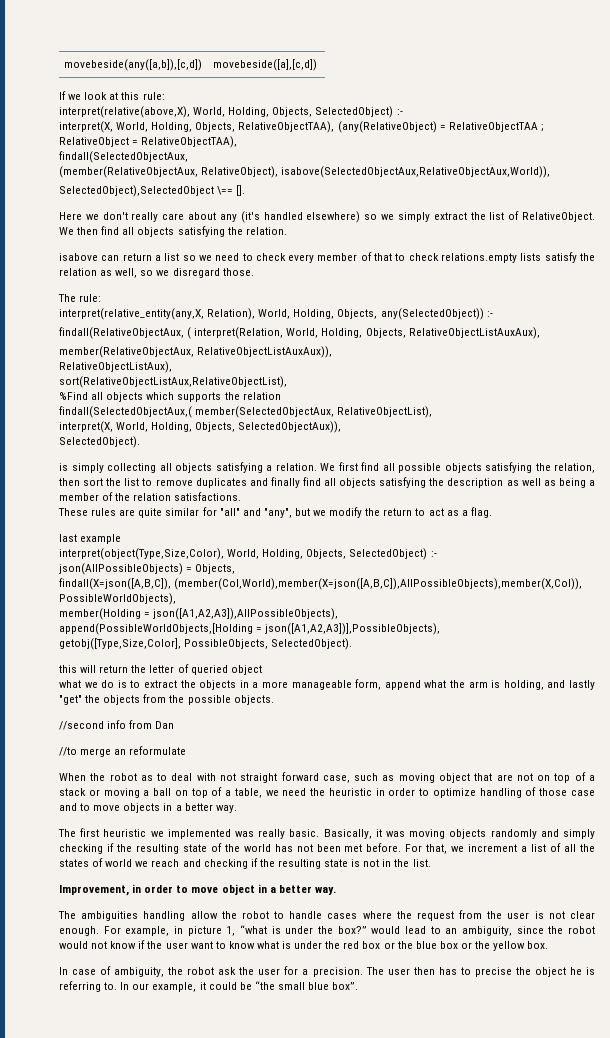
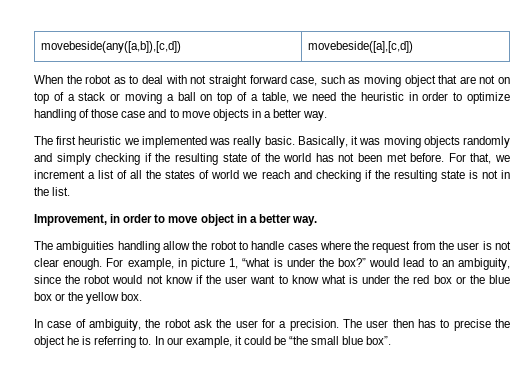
[59,91,165,100] [59,106,403,118] [59,121,544,133] [59,136,238,148] [59,151,188,163] [59,166,551,178] [59,185,246,197] [59,211,595,223] [59,226,287,237] [59,252,595,263] [59,268,254,278] [58,294,102,302] [59,308,493,320] [59,327,540,339] [59,346,333,358] [59,361,172,373] [59,376,287,388] [59,392,281,402] [59,406,433,418] [59,421,342,433] [59,436,140,448] [59,462,595,473] [59,477,595,488] [59,492,242,501] [58,507,492,518] [59,534,122,544] [59,548,437,560] [59,563,236,575] [59,578,583,590] [59,593,176,605] [59,608,339,620] [59,623,441,635] [59,638,353,650] [59,664,262,675] [59,679,596,690] [59,694,274,705] [59,720,175,730] [59,746,187,757] // If we look at this rule: // interpret(relative(above,X), World, Holding, Objects, SelectedObject) :- // interpret(X, World, Holding, Objects, RelativeObjectTAA), (any(RelativeObject) = RelativeObjectTAA ; RelativeObject = RelativeObjectTAA), // findall(SelectedObjectAux, // (member(RelativeObjectAux, RelativeObject), isabove(SelectedObjectAux,RelativeObjectAux,World)), // SelectedObject),SelectedObject \== []. // Here we don't really care about any (it's handled elsewhere) so we simply extract the list of RelativeObject. We then find all objects satisfying the relation. // isabove can return a list so we need to check every member of that to check relations.empty lists satisfy the relation as well, so we disregard those. // The rule: // interpret(relative_entity(any,X, Relation), World, Holding, Objects, any(SelectedObject)) :- // findall(RelativeObjectAux, ( interpret(Relation, World, Holding, Objects, RelativeObjectListAuxAux), // member(RelativeObjectAux, RelativeObjectListAuxAux)), // RelativeObjectListAux), // sort(RelativeObjectListAux,RelativeObjectList), // %Find all objects which supports the relation // findall(SelectedObjectAux,( member(SelectedObjectAux, RelativeObjectList), // interpret(X, World, Holding, Objects, SelectedObjectAux)), // SelectedObject). // is simply collecting all objects satisfying a relation. We first find all possible objects satisfying the relation, then sort the list to remove duplicates and finally find all objects satisfying the description as well as being a member of the relation satisfactions. // These rules are quite similar for "all" and "any", but we modify the return to act as a flag. // last example // interpret(object(Type,Size,Color), World, Holding, Objects, SelectedObject) :- // json(AllPossibleObjects) = Objects, // findall(X=json([A,B,C]), (member(Col,World),member(X=json([A,B,C]),AllPossibleObjects),member(X,Col)), PossibleWorldObjects), // member(Holding = json([A1,A2,A3]),AllPossibleObjects), // append(PossibleWorldObjects,[Holding = json([A1,A2,A3])],PossibleObjects), // getobj([Type,Size,Color], PossibleObjects, SelectedObject). // this will return the letter of queried object // what we do is to extract the objects in a more manageable form, append what the arm is holding, and lastly "get" the objects from the possible objects. // //second info from Dan // //to merge an reformulate -> (413, 47) none

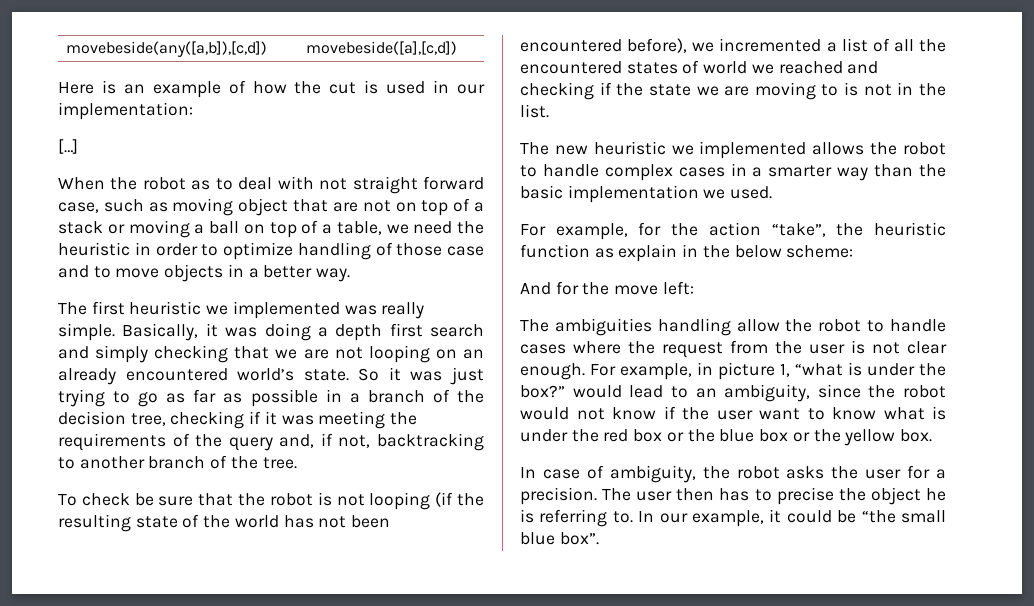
(413, 47) none -> [58,80,486,98] [58,102,193,120] [58,139,78,154] // Here is an example of how the cut is used in our implementation: // […]
[264,136,295,145] basic. -> [58,323,115,341] simple.
[383,136,510,148] [34,153,152,165] moving objects randomly and simply checking if -> [264,323,484,341] [58,345,484,363] [58,367,484,385] [58,389,484,407] [58,411,418,429] [58,433,484,451] [58,455,297,469] [58,492,454,510] doing a depth first search and simply checking that we are not looping on an already encountered world’s state. So it was just trying to go as far as possible in a branch of the decision tree, checking if it was meeting the requirements of the query and, if not, backtracking to another branch of the tree. // To check be sure that the robot is not looping (if
[386,153,510,164] [34,170,85,179] met before. For that, we increment -> [520,38,822,53] encountered before), we incremented
(162, 174) none -> [520,61,622,74] encountered
[261,170,290,179] reach -> [778,61,843,74] reached
[393,170,465,182] resulting state -> [648,82,839,100] state we are moving to
[34,214,317,226] Improvement, in order to move object in a better way. -> [520,141,946,159] [520,163,946,181] [520,185,773,203] [520,222,946,240] [520,244,854,262] [520,281,694,295] The new heuristic we implemented allows the robot to handle complex cases in a smarter way than the basic implementation we used. // For example, for the action “take”, the heuristic function as explain in the below scheme: // And for the move left:
[194,319,212,328] ask -> [786,466,825,479] asks

